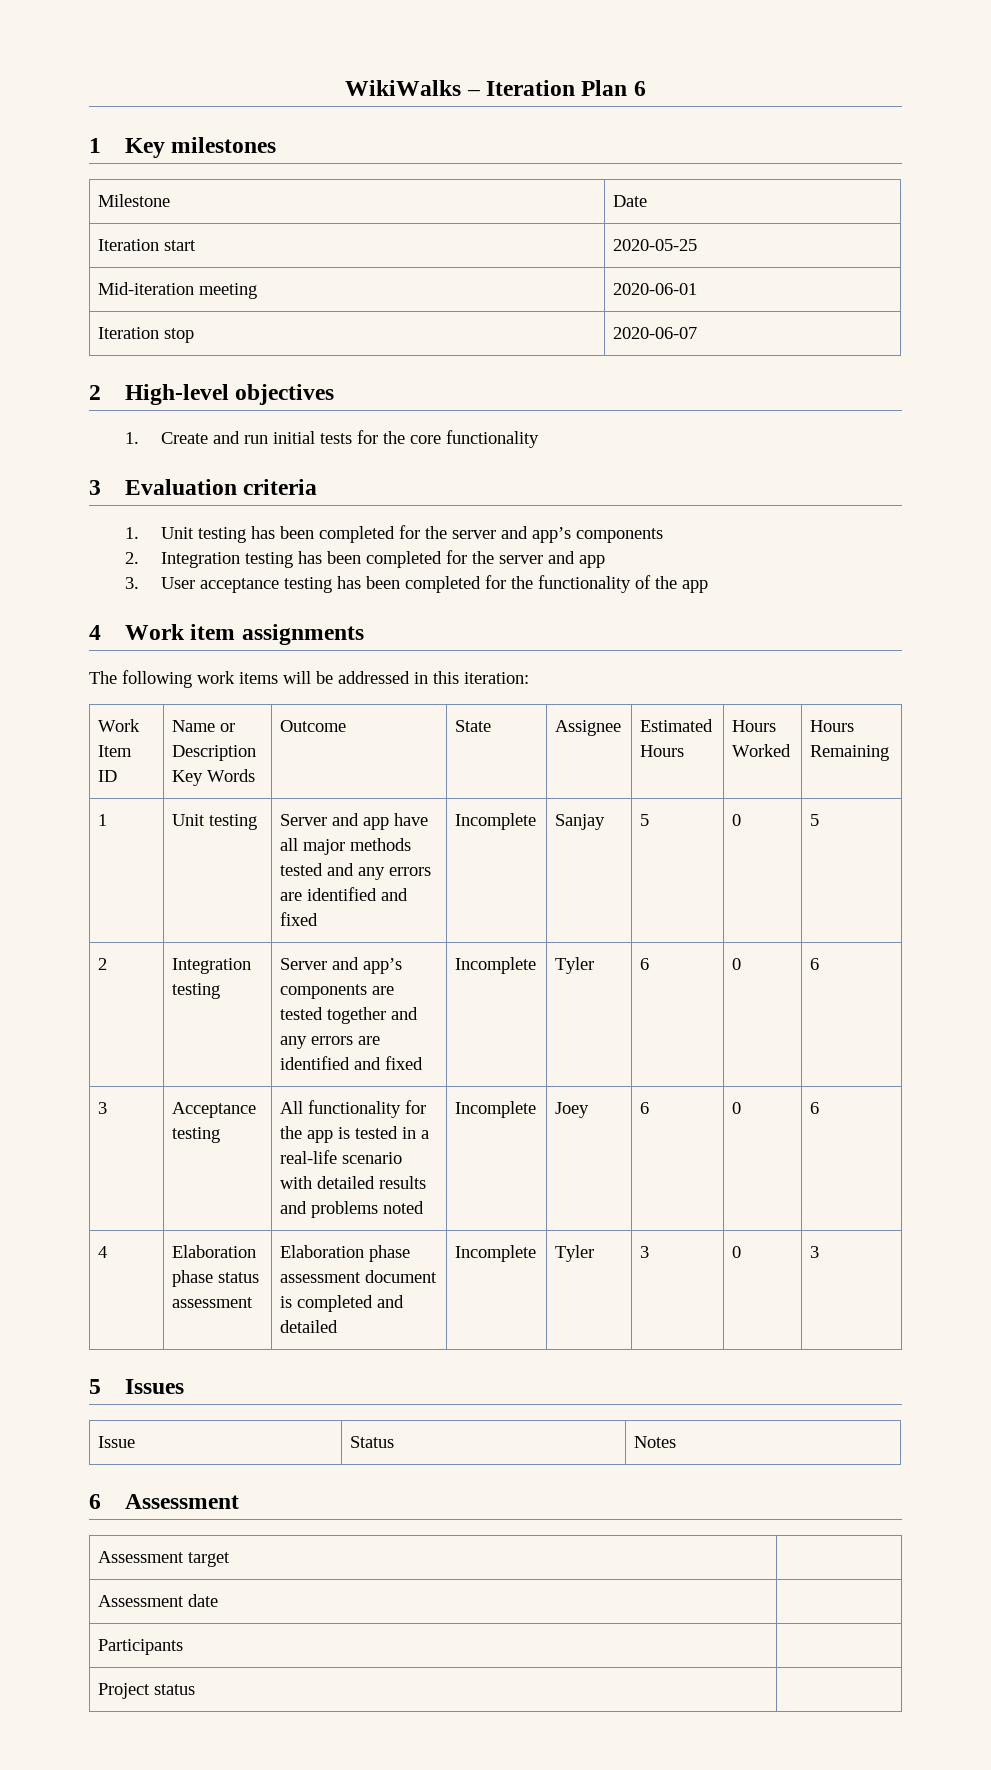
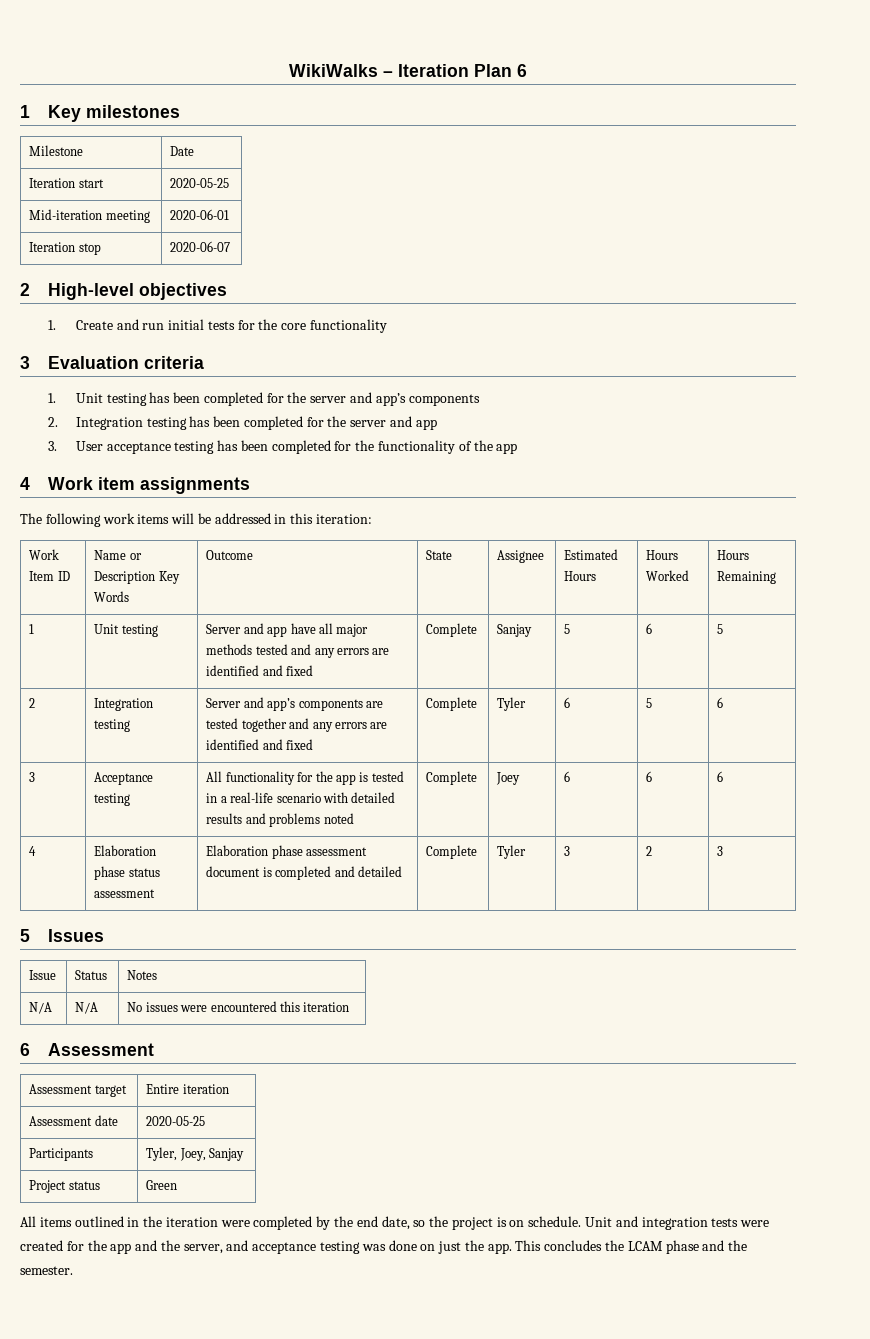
[455,813,537,830] Incomplete -> [426,623,478,637] Complete
[732,814,742,826] 0 -> [646,623,653,634] 6
[455,957,537,974] Incomplete -> [426,697,478,711] Complete
[732,958,742,970] 0 -> [646,698,653,708] 5
[455,1101,537,1118] Incomplete -> [426,771,478,785] Complete
[732,1102,742,1114] 0 -> [646,771,653,782] 6
[455,1245,537,1262] Incomplete -> [426,845,478,859] Complete
[732,1246,742,1258] 0 -> [646,846,653,856] 2
(677, 1442) none -> [29,1002,53,1014] [75,1002,99,1014] [127,1001,350,1012] // N/A | N/A | No issues were encountered this iteration
(231, 1559) none -> [146,1084,229,1094] Entire iteration
(219, 1600) none -> [146,1116,206,1126] 2020-05-25
(184, 1647) none -> [146,1147,245,1161] Tyler, Joey, Sanjay
(196, 1689) none -> [146,1180,178,1190] [20,1216,770,1230] [20,1240,748,1254] [20,1266,73,1275] Green // All items outlined in the iteration were completed by the end date, so the project is on schedule. Unit and integration tests were created for the app and the server, and acceptance testing was done on just the app. This concludes the LCAM phase and the semester.

